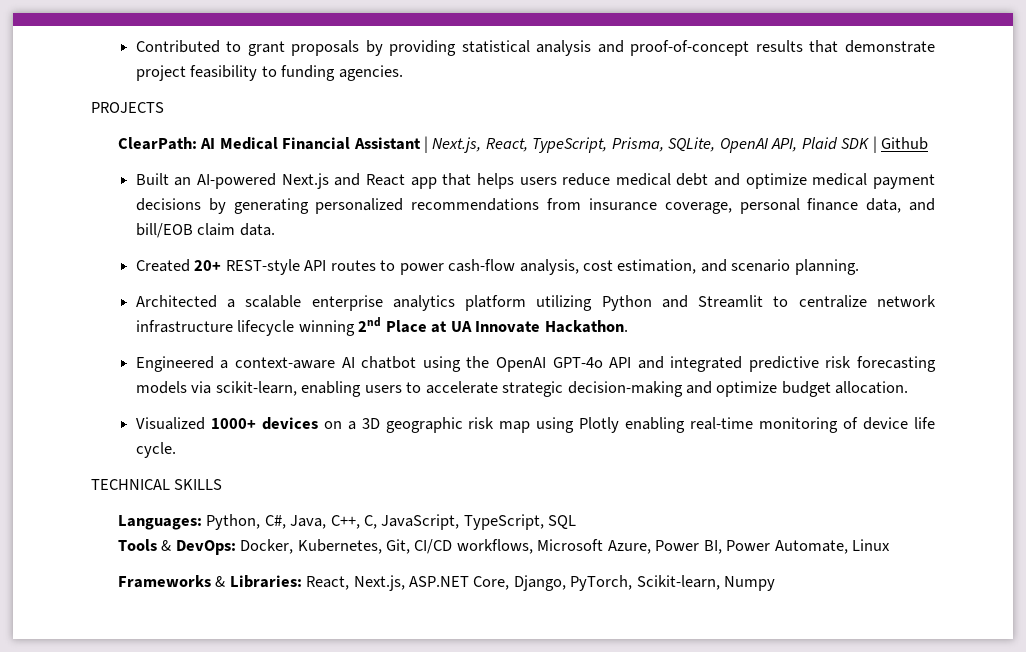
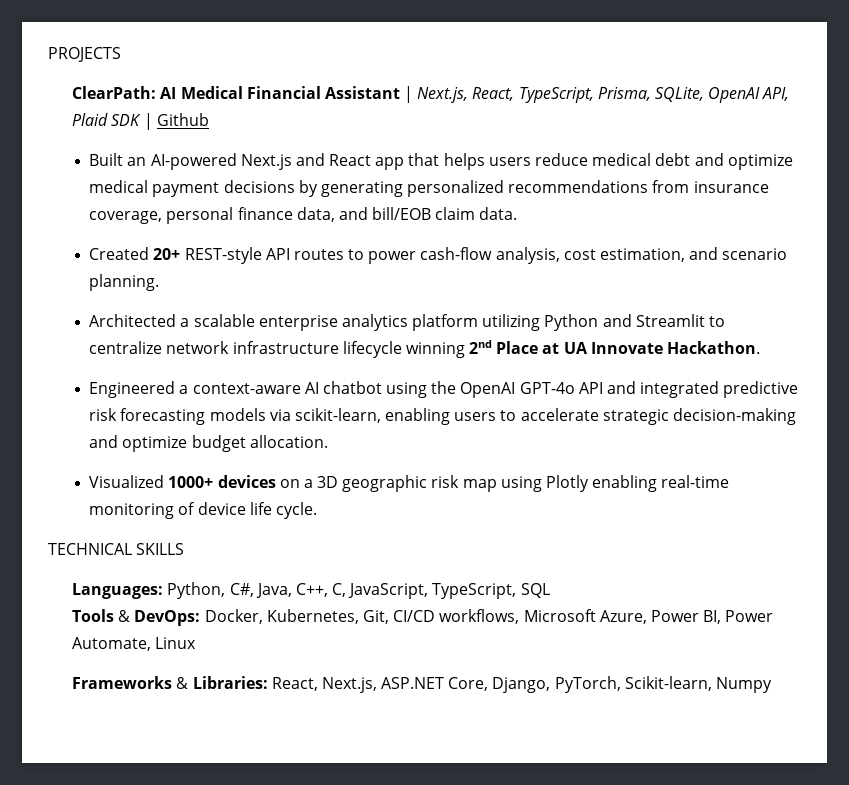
[135,40,936,56] [135,65,403,81] Contributed to grant proposals by providing statistical analysis and proof-of-concept results that demonstrate project feasibility to funding agencies. // -> (48, 54) none

